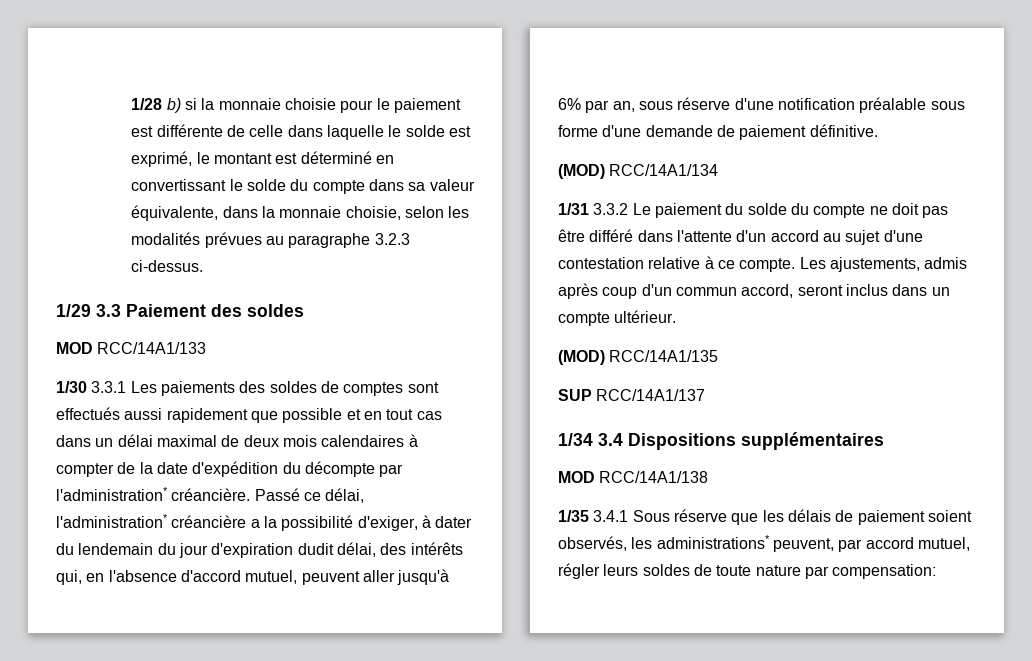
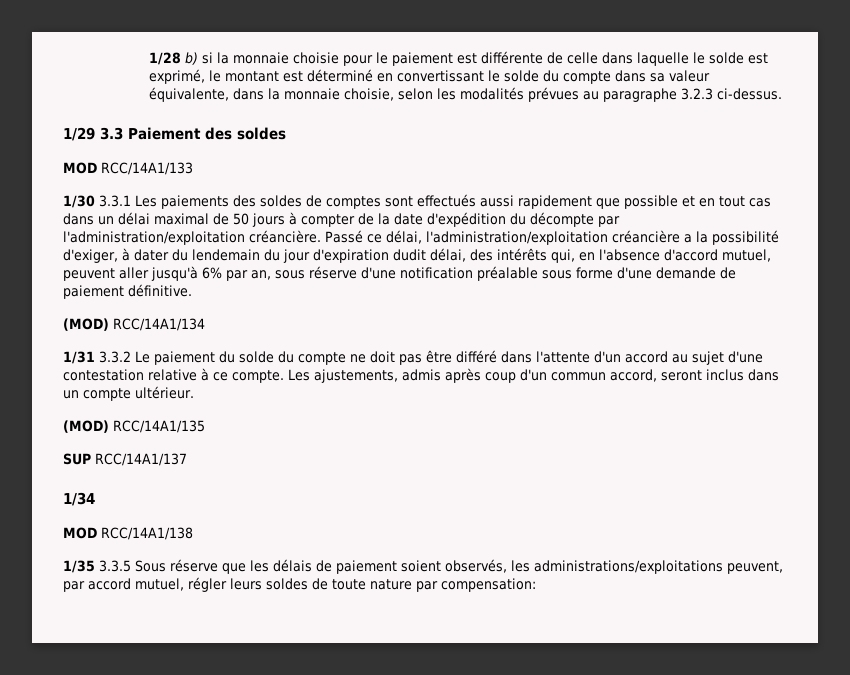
[243,435,405,447] deux mois calendaires -> [233,213,285,227] 50 jours
[56,487,168,501] l'administration* -> [63,231,245,245] l'administration/exploitation
[56,514,168,528] l'administration* -> [426,231,608,245] l'administration/exploitation
[598,432,884,450] 3.4 Dispositions supplémentaires -> (95, 499) none
[593,510,629,522] 3.4.1 -> [99,560,131,572] 3.3.5
[656,535,770,549] administrations* -> [534,560,723,574] administrations/exploitations

